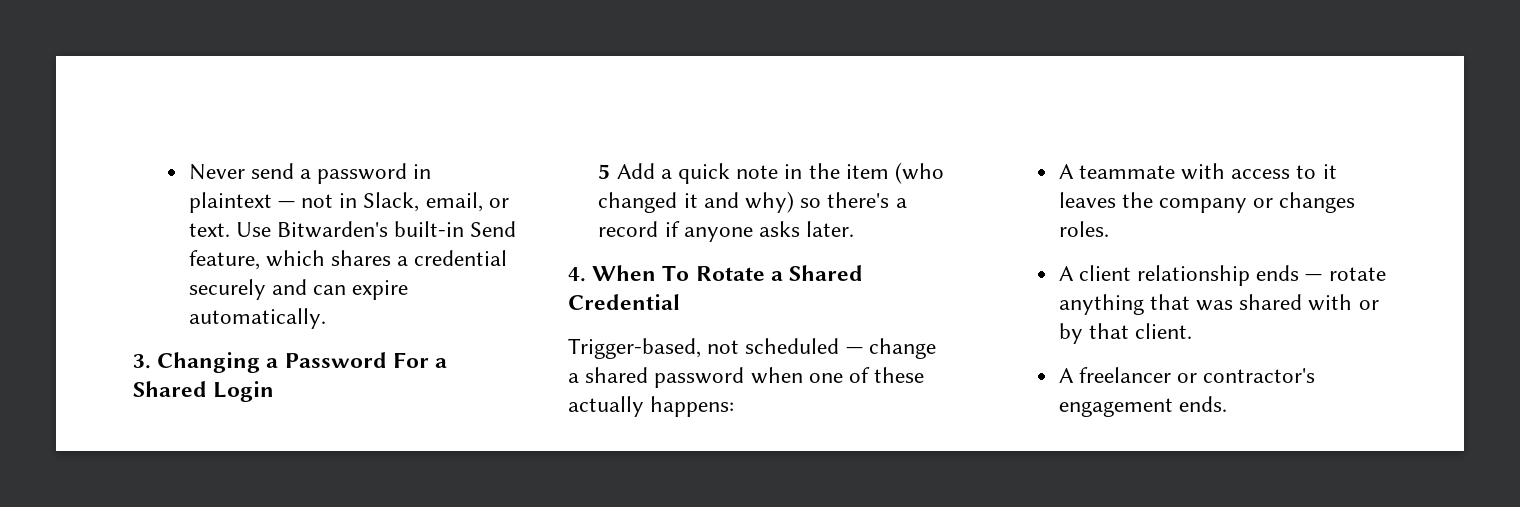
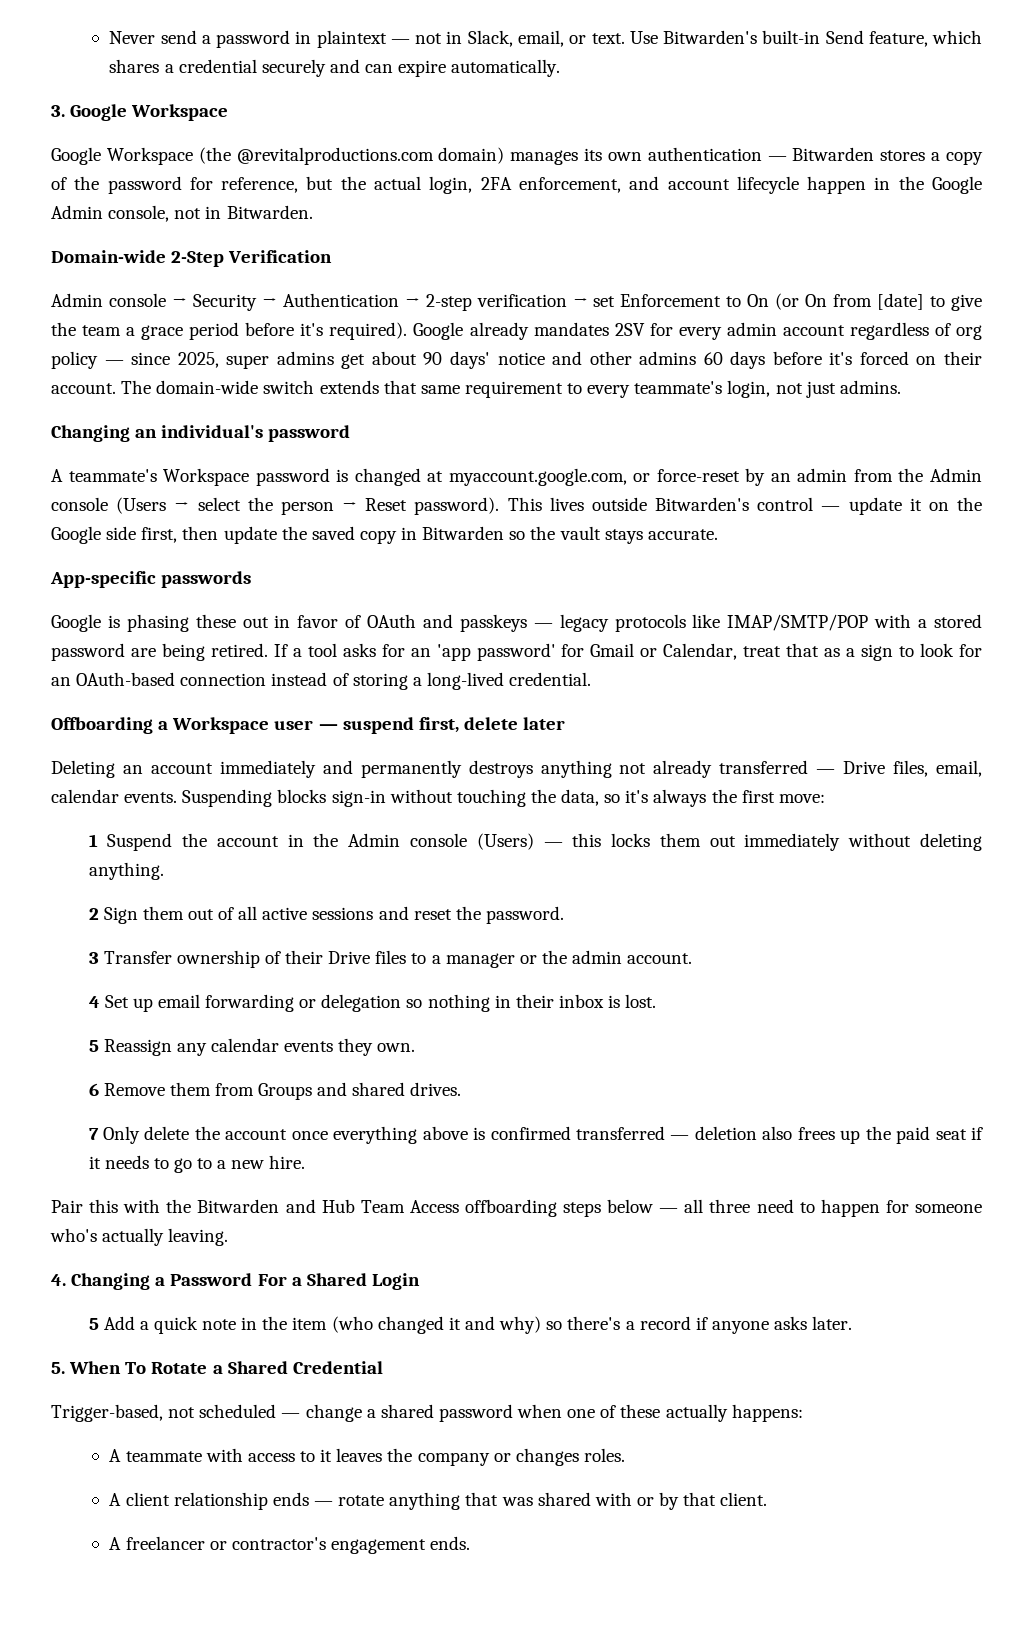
(151, 361) none -> [70,104,229,121] [51,147,983,165] [51,176,982,194] [51,205,313,222] [51,250,333,267] [51,293,982,311] [51,322,982,340] [51,351,982,369] [51,380,901,398] [51,425,351,442] [51,468,982,486] [51,497,982,515] [51,526,718,544] [50,571,252,588] [51,614,983,632] [51,643,982,661] [51,672,592,690] [51,717,566,734] [51,760,983,778] [51,789,825,807] [88,833,982,851] [88,862,164,880] [88,906,565,924] [88,950,693,968] [88,994,657,1012] [88,1038,416,1056] [88,1082,462,1100] [88,1126,983,1144] [88,1155,306,1173] [51,1199,982,1217] [50,1228,229,1246] [51,1274,66,1286] Google Workspace // Google Workspace (the @revitalproductions.com domain) manages its own authentication — Bitwarden stores a copy of the password for reference, but the actual login, 2FA enforcement, and account lifecycle happen in the Google Admin console, not in Bitwarden. // Domain-wide 2-Step Verification // Admin console → Security → Authentication → 2-step verification → set Enforcement to On (or On from [date] to give the team a grace period before it's required). Google already mandates 2SV for every admin account regardless of org policy — since 2025, super admins get about 90 days' notice and other admins 60 days before it's forced on their account. The domain-wide switch extends that same requirement to every teammate's login, not just admins. // Changing an individual's password // A teammate's Workspace password is changed at myaccount.google.com, or force-reset by an admin from the Admin console (Users → select the person → Reset password). This lives outside Bitwarden's control — update it on the Google side first, then update the saved copy in Bitwarden so the vault stays accurate. // App-specific passwords // Google is phasing these out in favor of OAuth and passkeys — legacy protocols like IMAP/SMTP/POP with a stored password are being retired. If a tool asks for an 'app password' for Gmail or Calendar, treat that as a sign to look for an OAuth-based connection instead of storing a long-lived credential. // Offboarding a Workspace user — suspend first, delete later // Deleting an account immediately and permanently destroys anything not already transferred — Drive files, email, calendar events. Suspending blocks sign-in without touching the data, so it's always the first move: // 1 Suspend the account in the Admin console (Users) — this locks them out immediately without deleting anything. // 2 Sign them out of all active sessions and reset the password. // 3 Transfer ownership of their Drive files to a manager or the admin account. // 4 Set up email forwarding or delegation so nothing in their inbox is lost. // 5 Reassign any calendar events they own. // 6 Remove them from Groups and shared drives. // 7 Only delete the account once everything above is confirmed transferred — deletion also frees up the paid seat if it needs to go to a new hire. // Pair this with the Bitwarden and Hub Team Access offboarding steps below — all three need to happen for someone who's actually leaving. // 4.
[568,267,586,282] 4. -> [51,1362,65,1374] 5.

